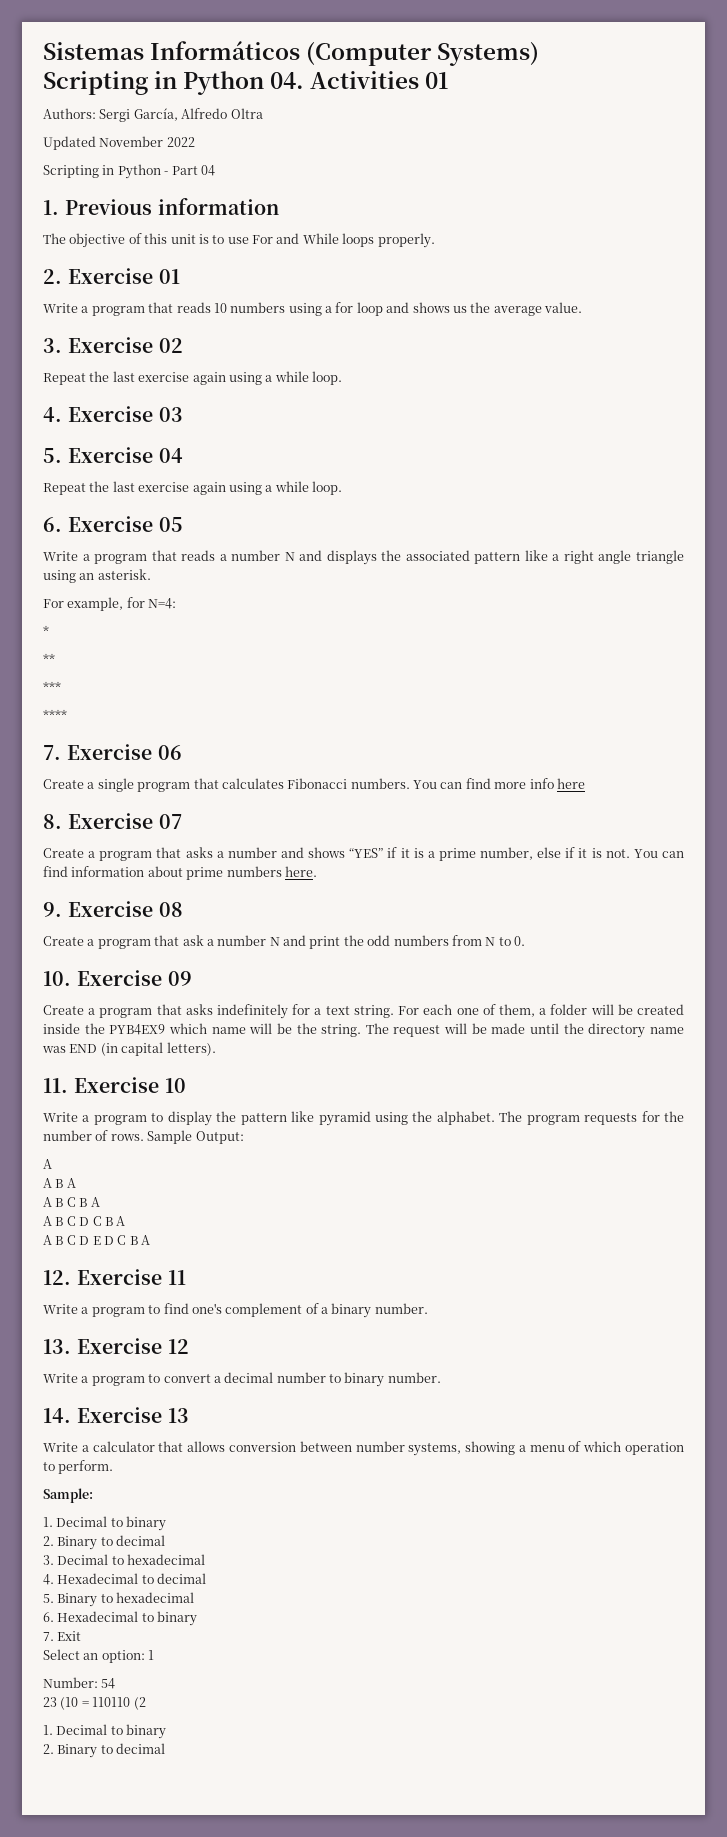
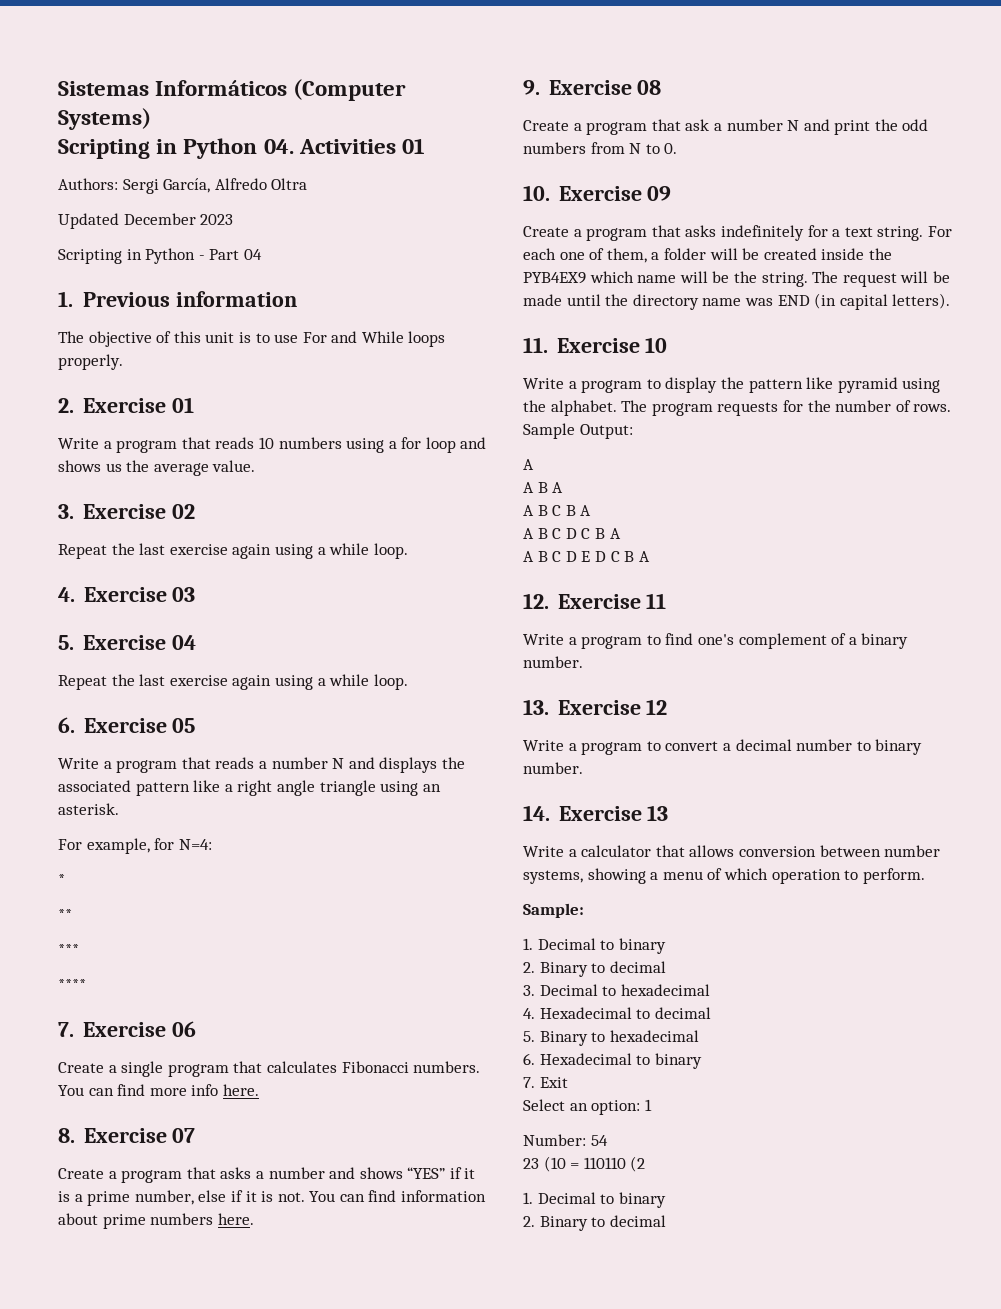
[99,136,195,147] November 2022 -> [123,213,234,225] December 2023
[556,778,585,789] here -> [222,1084,259,1096] here.

